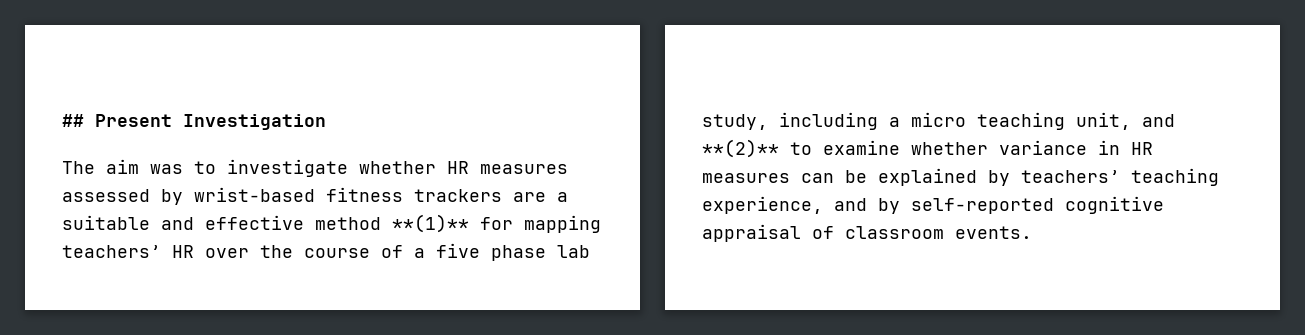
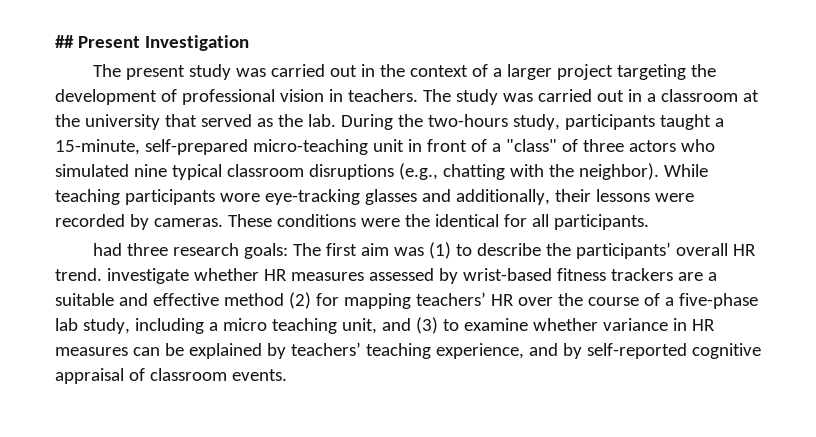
[106,159,216,174] aim was to -> [125,64,716,80] [55,89,759,105] [55,114,724,130] [55,139,715,155] [55,163,708,180] [55,189,694,205] [55,214,649,230] [92,242,756,259] [55,268,102,281] present study was carried out in the context of a larger project targeting the development of professional vision in teachers. The study was carried out in a classroom at the university that served as the lab. During the two-hours study, participants taught a 15-minute, self-prepared micro-teaching unit in front of a "class" of three actors who simulated nine typical classroom disruptions (e.g., chatting with the neighbor). While teaching participants wore eye-tracking glasses and additionally, their lessons were recorded by cameras. These conditions were the identical for all participants. // had three research goals: The first aim was (1) to describe the participants’ overall HR trend.
[392,214,469,233] **(1)** -> [288,292,311,309] (2)
[436,243,546,261] five phase -> [678,293,758,309] five-phase
[702,139,779,158] **(2)** -> [415,317,438,334] (3)

